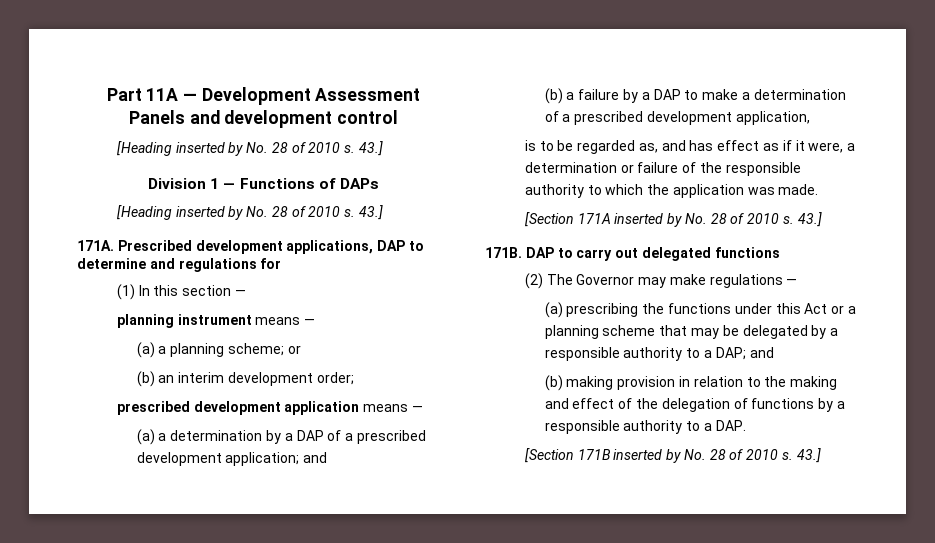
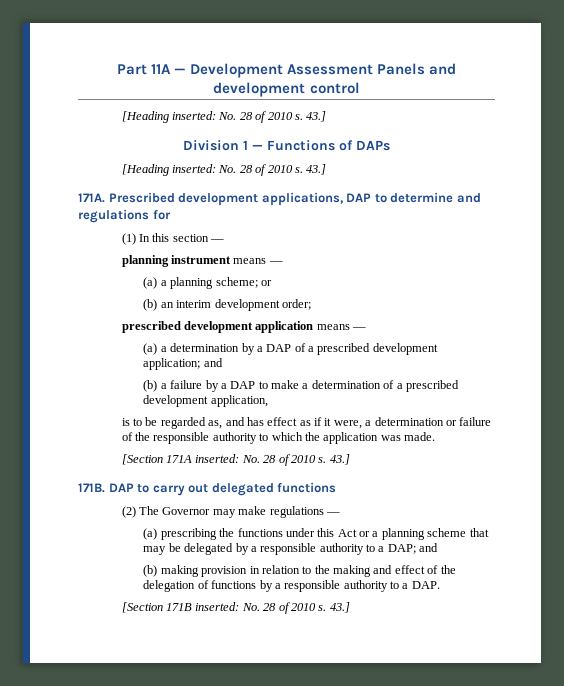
[175,142,244,156] inserted by -> [171,111,216,120] inserted:
[175,206,244,220] inserted by -> [171,164,216,173] inserted:
[614,213,683,227] inserted by -> [195,454,240,463] inserted:
[613,449,682,463] inserted by -> [195,602,240,611] inserted:

